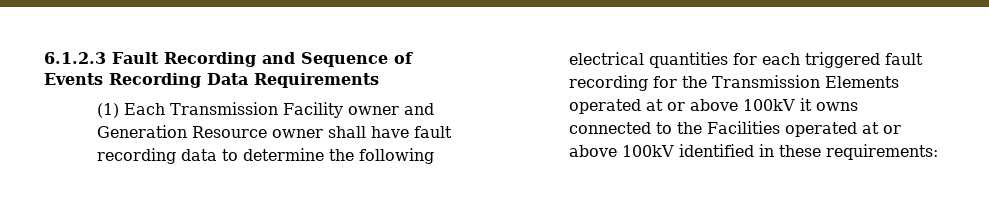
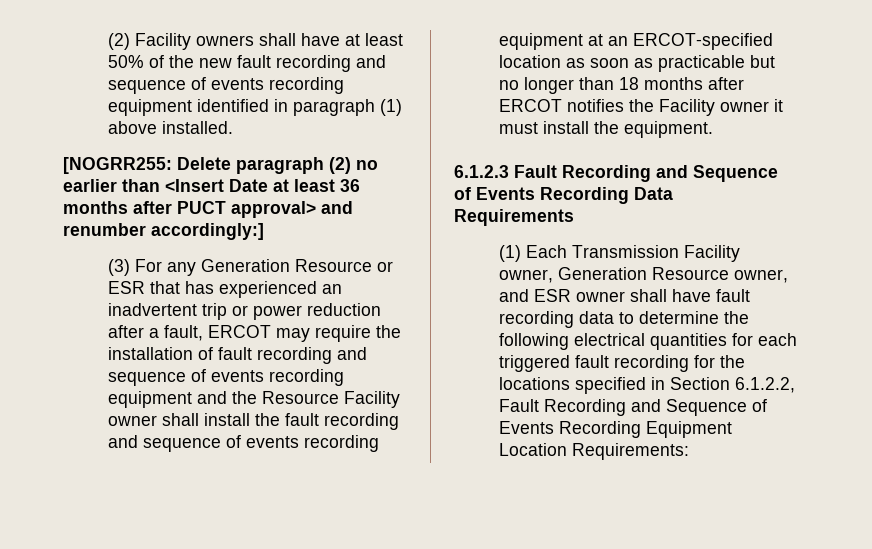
(44, 58) none -> [107,33,403,50] [107,55,386,72] [107,77,344,94] [107,99,402,116] [107,121,233,134] [63,157,378,174] [63,179,360,192] [63,201,353,218] [63,223,264,240] [107,259,393,276] [107,281,342,298] [107,303,381,320] [107,325,401,342] [107,347,367,364] [107,369,344,386] [107,391,400,408] [107,413,399,430] [107,435,379,452] [498,33,773,50] [498,55,775,72] [498,77,744,94] [498,99,783,116] [498,121,713,138] (2) Facility owners shall have at least 50% of the new fault recording and sequence of events recording equipment identified in paragraph (1) above installed. // [NOGRR255: Delete paragraph (2) no earlier than <Insert Date at least 36 months after PUCT approval> and renumber accordingly:] // (3) For any Generation Resource or ESR that has experienced an inadvertent trip or power reduction after a fault, ERCOT may require the installation of fault recording and sequence of events recording equipment and the Resource Facility owner shall install the fault recording and sequence of events recording equipment at an ERCOT-specified location as soon as practicable but no longer than 18 months after ERCOT notifies the Facility owner it must install the equipment. //
[348,103,435,115] [97,125,268,138] owner and Generation Resource -> [498,267,788,283] [498,289,571,302] owner, Generation Resource owner, and ESR
[712,75,900,88] [569,98,859,114] [569,121,902,137] [569,144,939,160] Transmission Elements operated at or above 100kV it owns connected to the Facilities operated at or above 100kV identified in these requirements: -> [498,377,795,394] [498,399,767,416] [498,421,732,438] [498,443,689,460] locations specified in Section 6.1.2.2, Fault Recording and Sequence of Events Recording Equipment Location Requirements:

